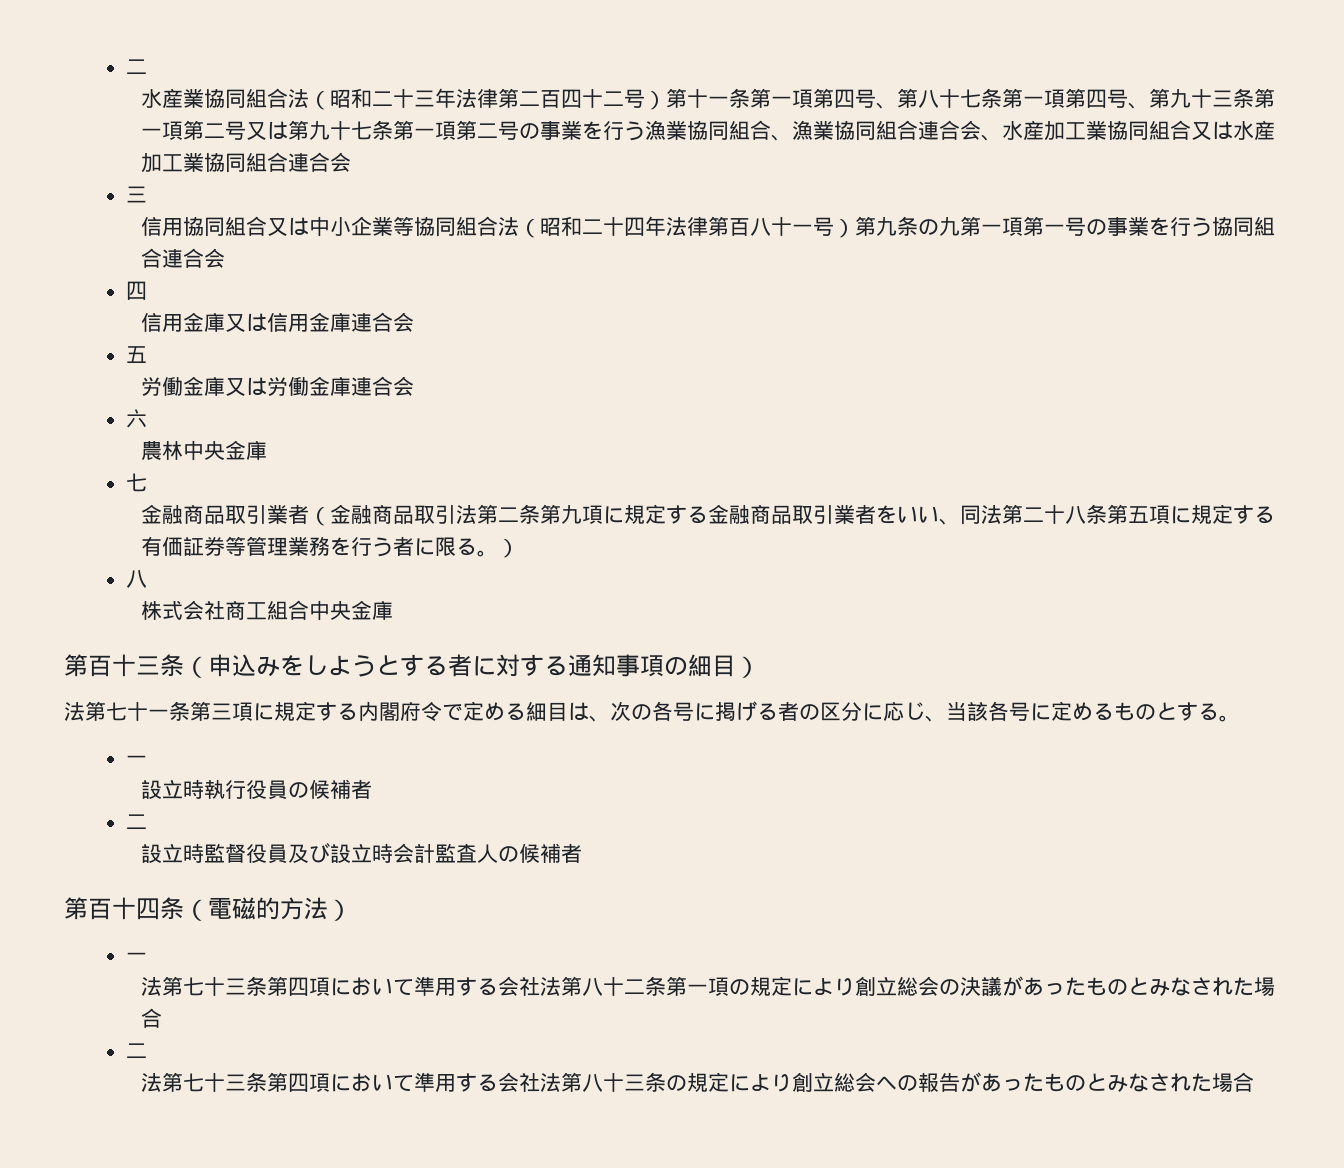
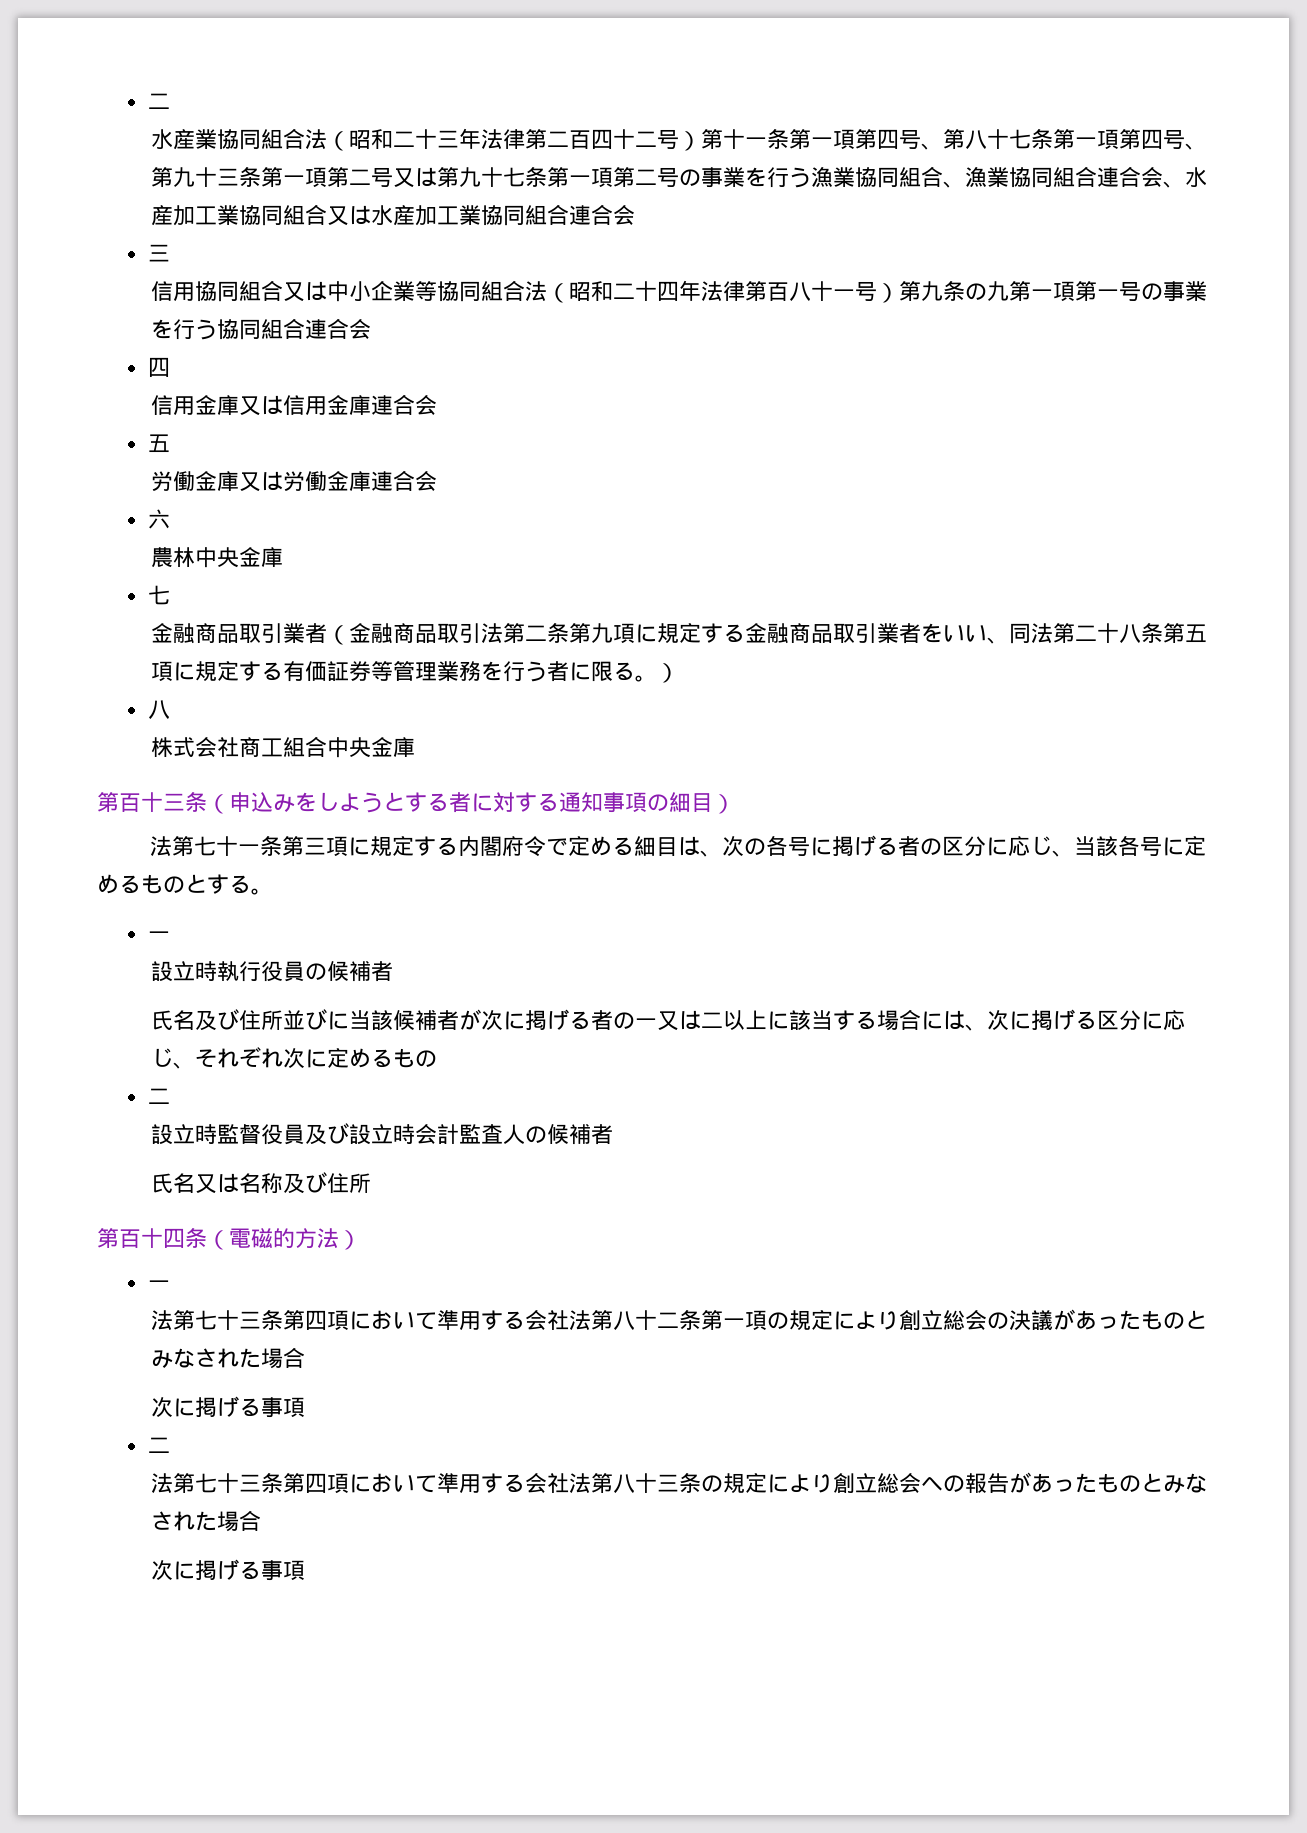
(373, 789) none -> [150,1009,1185,1031] [150,1047,437,1069] // 氏名及び住所並びに当該候補者が次に掲げる者の一又は二以上に該当する場合には、次に掲げる区分に応じ、それぞれ次に定めるもの
(583, 853) none -> [150,1172,371,1194] // 氏名又は名称及び住所
(163, 1018) none -> [150,1396,305,1418] // 次に掲げる事項
(1255, 1082) none -> [150,1559,305,1581] // 次に掲げる事項

